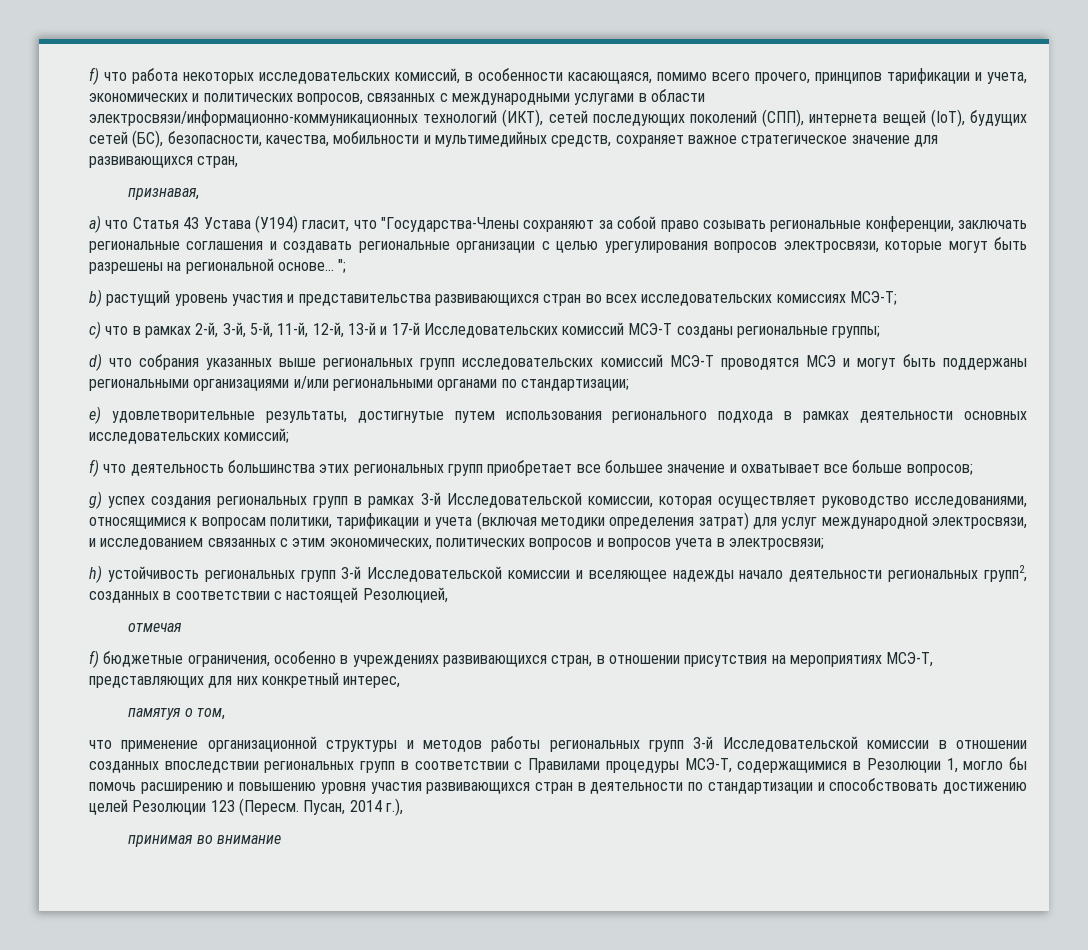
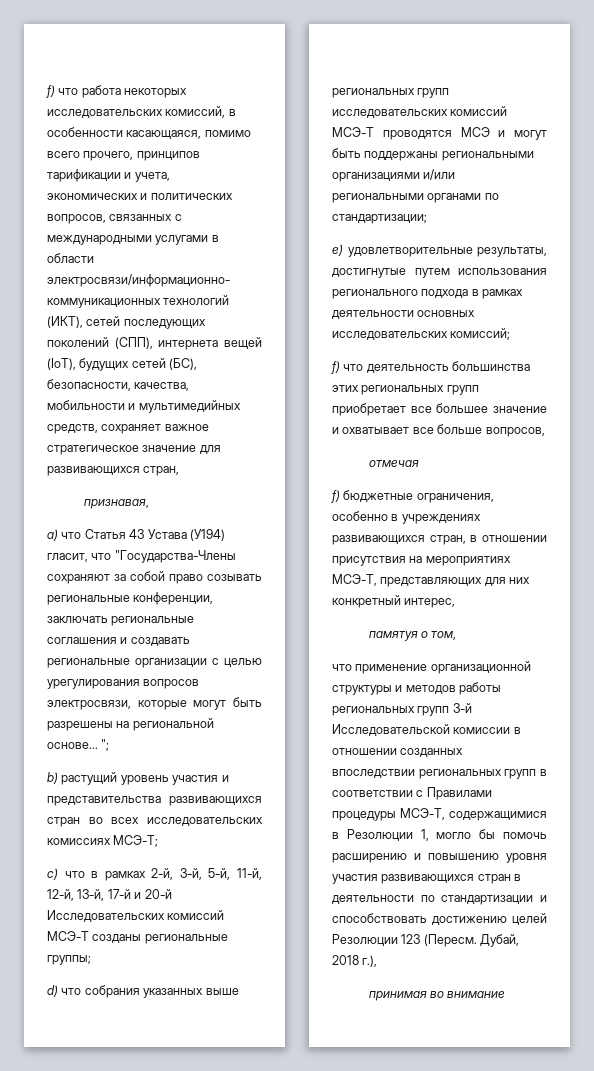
[347,322,420,335] 13-й и 17-й -> [77,889,172,901] 13-й, 17-й и 20-й
[906,464,973,476] [89,491,1028,509] [89,512,1028,530] [89,538,824,550] [89,565,1027,583] [89,587,448,603] вопросов; // g) успех создания региональных групп в рамках 3-й Исследовательской комиссии, которая осуществляет руководство исследованиями, относящимися к вопросам политики, тарификации и учета (включая методики определения затрат) для услуг международной электросвязи, и исследованием связанных с этим экономических, политических вопросов и вопросов учета в электросвязи; // h) устойчивость региональных групп 3-й Исследовательской комиссии и вселяющее надежды начало деятельности региональных групп2, созданных в соответствии с настоящей Резолюцией, -> [485,427,545,437] вопросов,
[303,800,382,815] Пусан, 2014 -> [480,934,520,947] [332,955,359,965] Дубай, 2018

